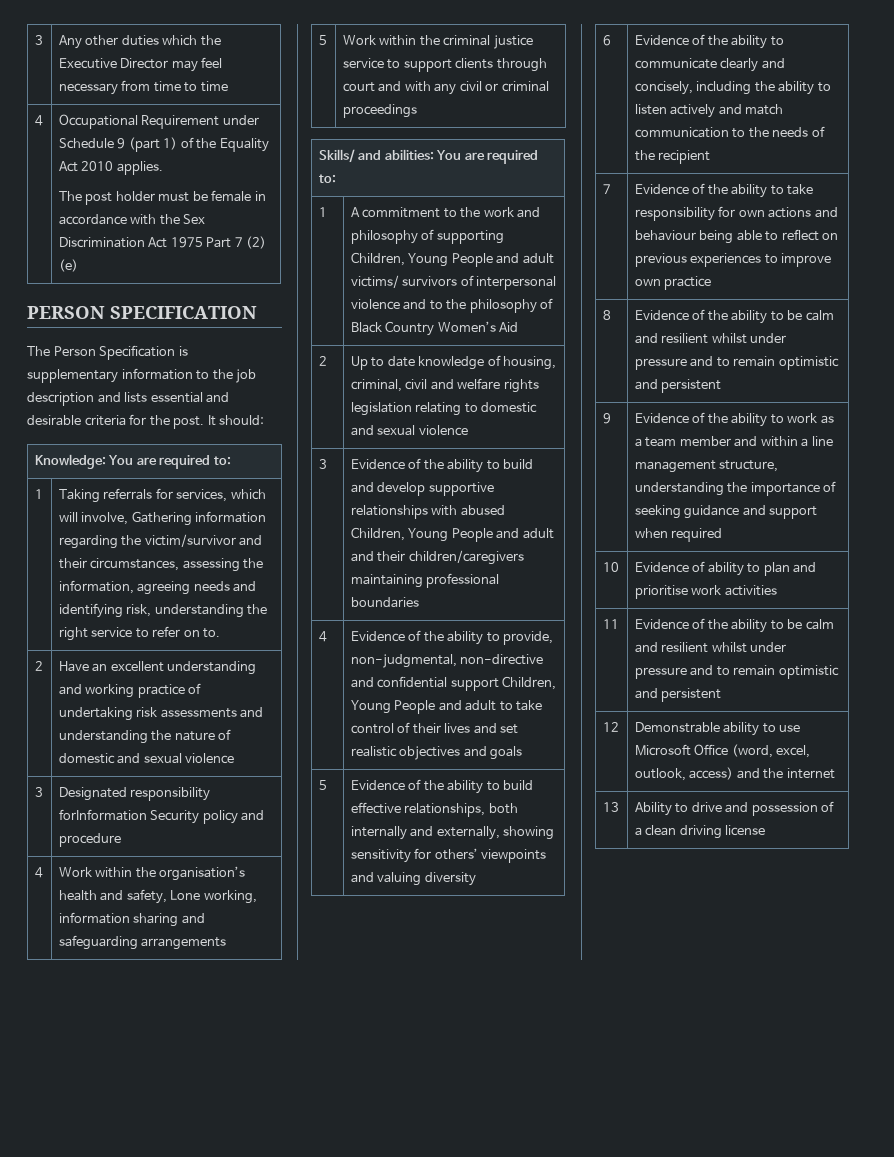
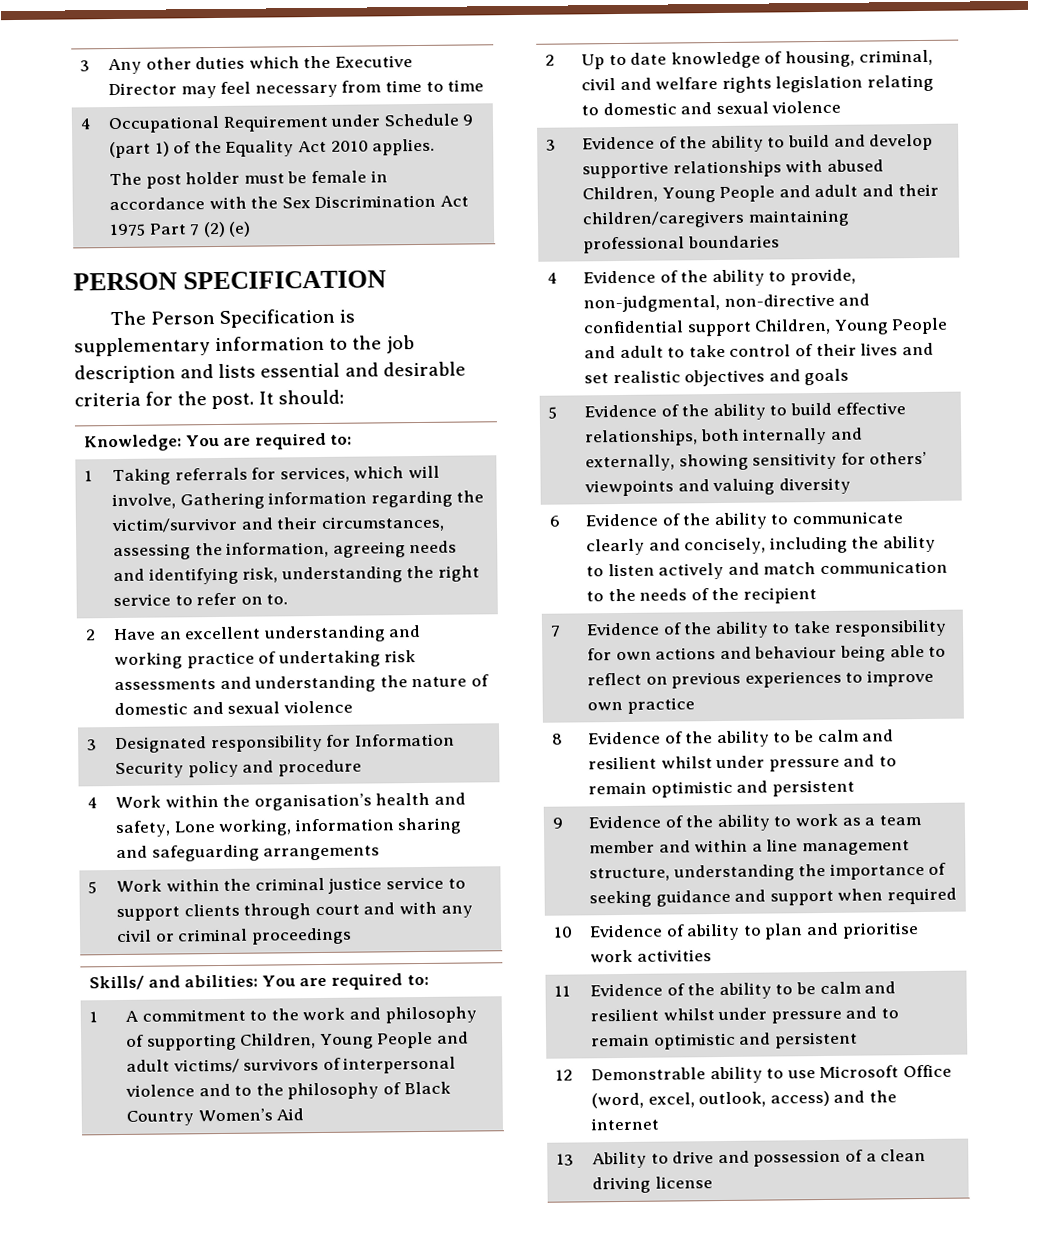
[58,809,147,821] forInformation -> [326,733,455,747] for Information

